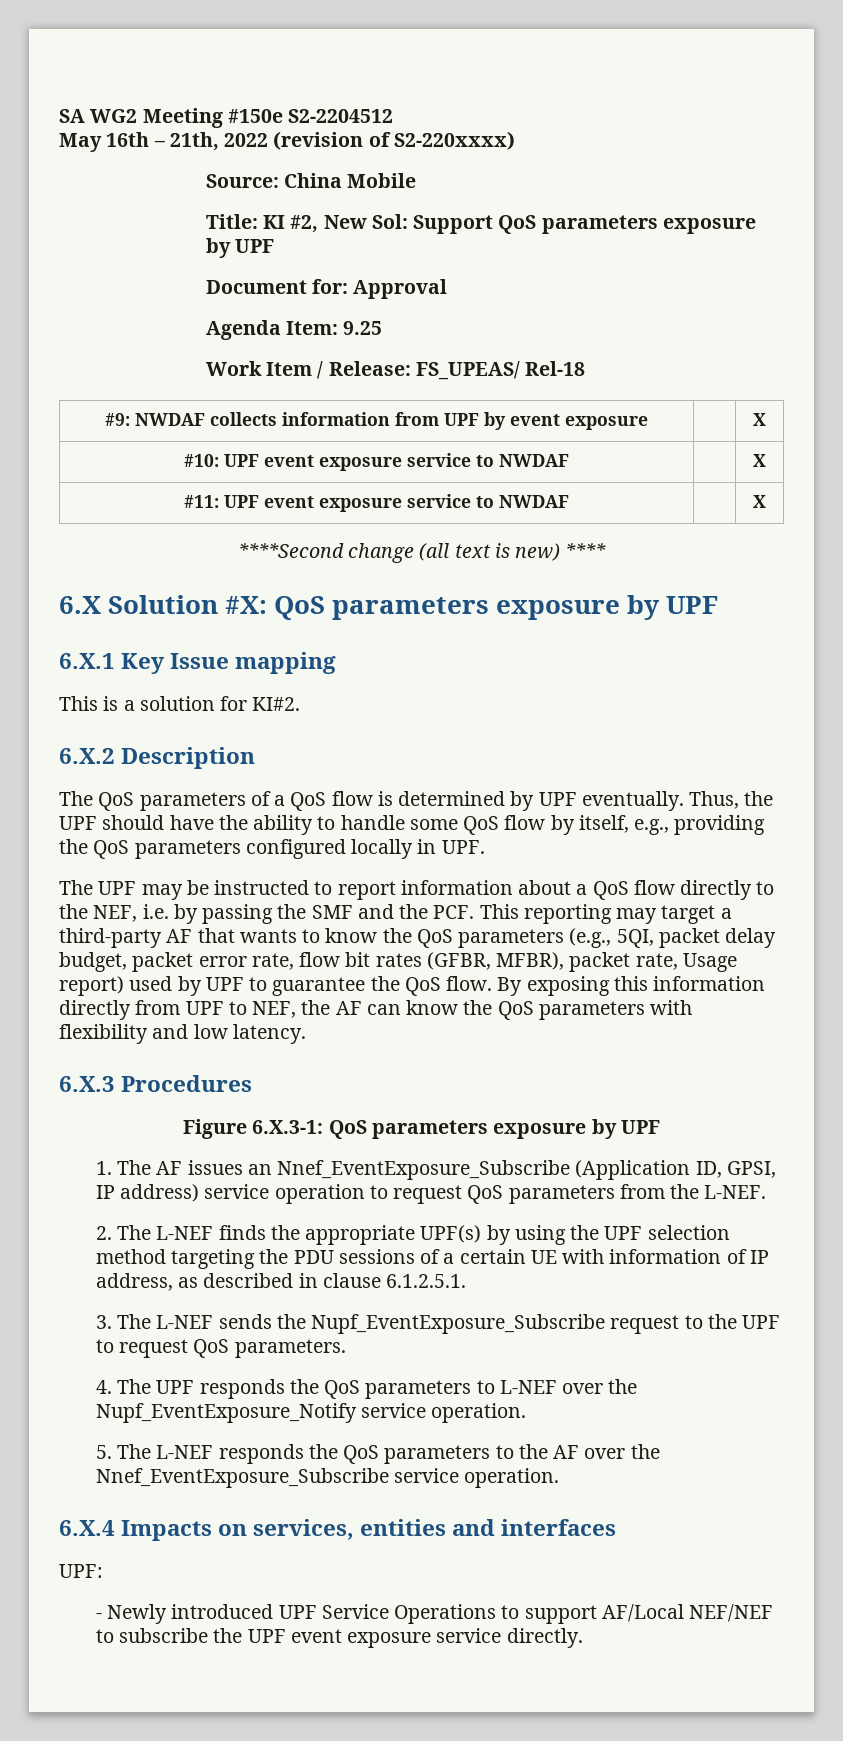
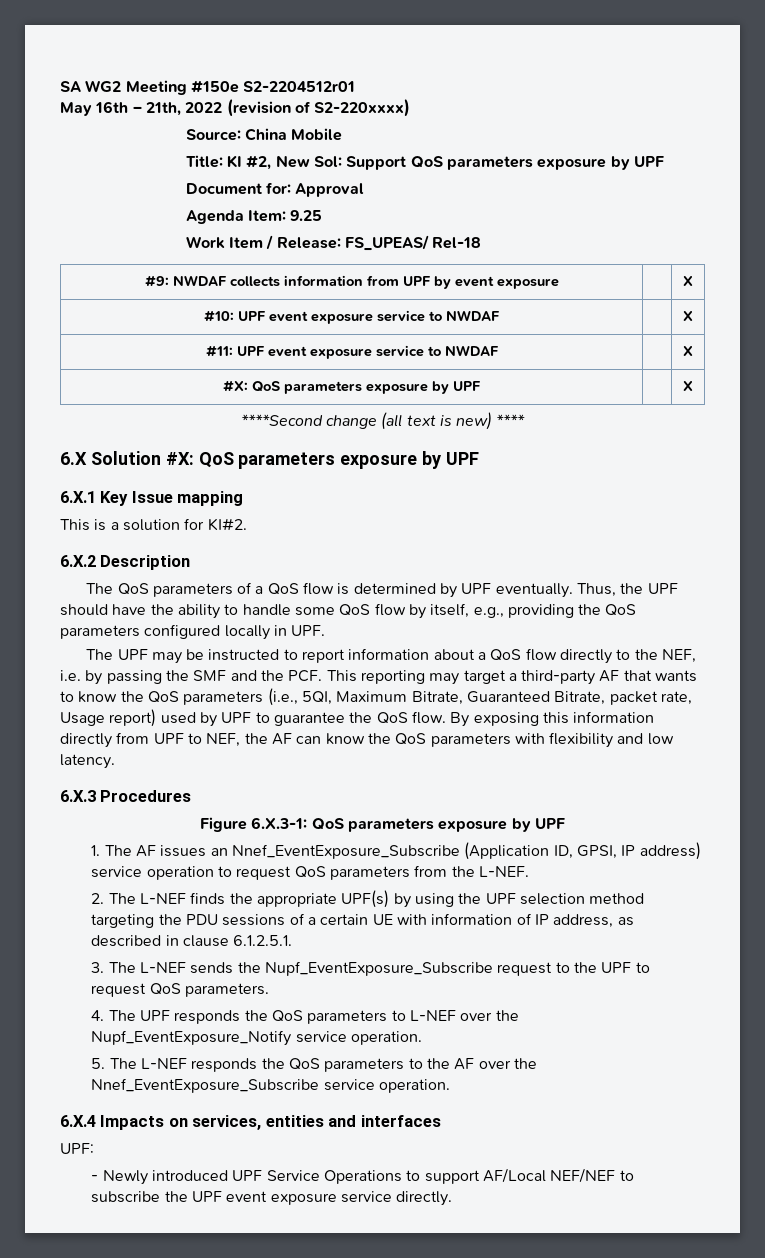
[288,109,394,123] S2-2204512 -> [243,81,356,92] S2-2204512r01
(766, 501) none -> [223,380,480,394] [683,381,693,391] // #X: QoS parameters exposure by UPF | | X
[569,928,777,948] [59,952,565,972] (e.g., 5QI, packet delay budget, packet error rate, flow bit rates (GFBR, MFBR), -> [267,688,606,706] (i.e., 5QI, Maximum Bitrate, Guaranteed Bitrate,

